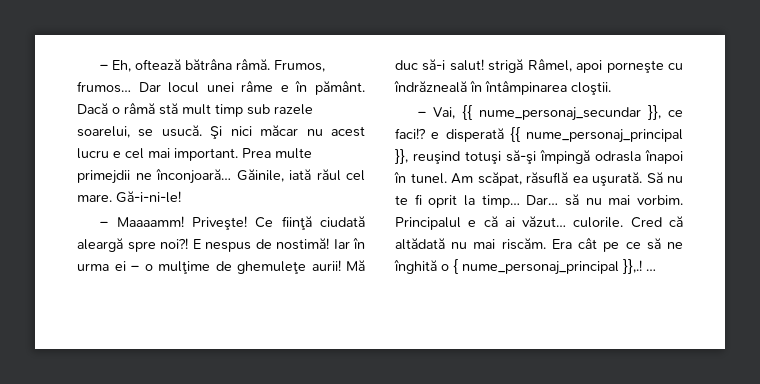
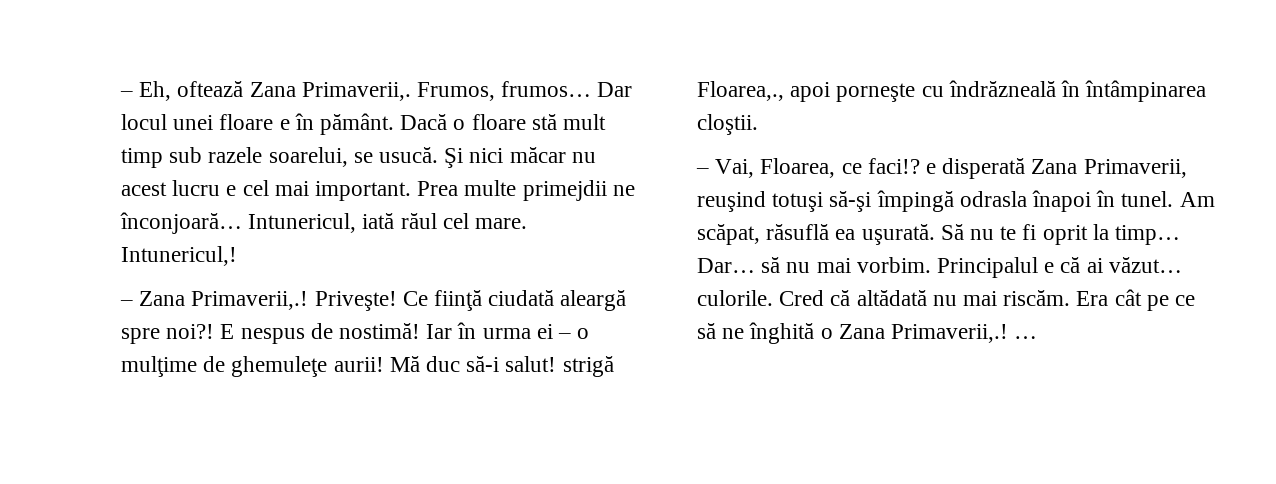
[185,59,271,70] bătrâna râmă. -> [249,82,411,101] Zana Primaverii,.
[241,81,274,92] râme -> [219,114,274,130] floare
[124,103,155,114] râmă -> [471,114,526,130] floare
[236,169,284,182] Găinile, -> [248,213,357,233] Intunericul,
[116,191,181,203] [100,216,184,227] Gă-i-ni-le! // – Maaaamm! -> [121,246,237,266] [120,291,309,310] Intunericul,! // – Zana Primaverii,.!
[527,59,572,72] Râmel, -> [697,81,784,101] Floarea,.,
[462,105,662,121] {{ nume_personaj_secundar }}, -> [760,158,836,178] Floarea,
[509,127,683,143] [395,149,408,164] {{ nume_personaj_principal }}, -> [1031,159,1187,178] Zana Primaverii,
[453,259,642,275] { nume_personaj_principal }},.! -> [838,324,1009,343] Zana Primaverii,.!

